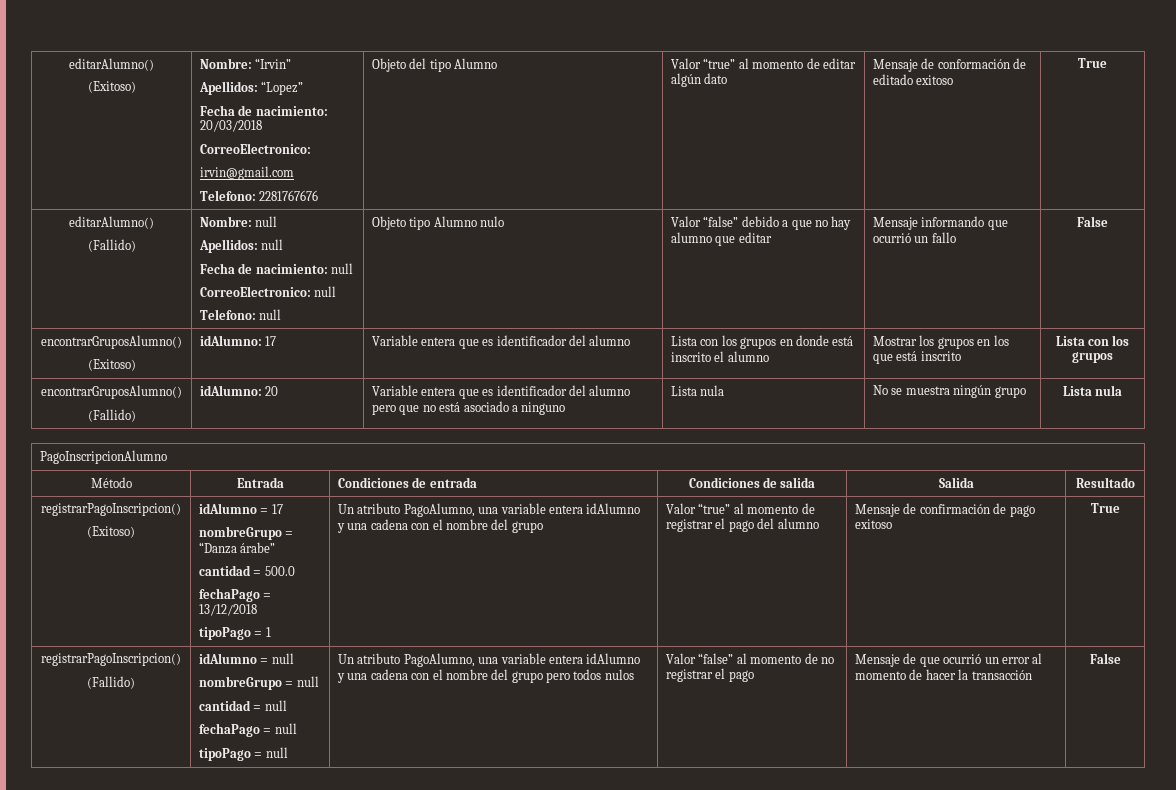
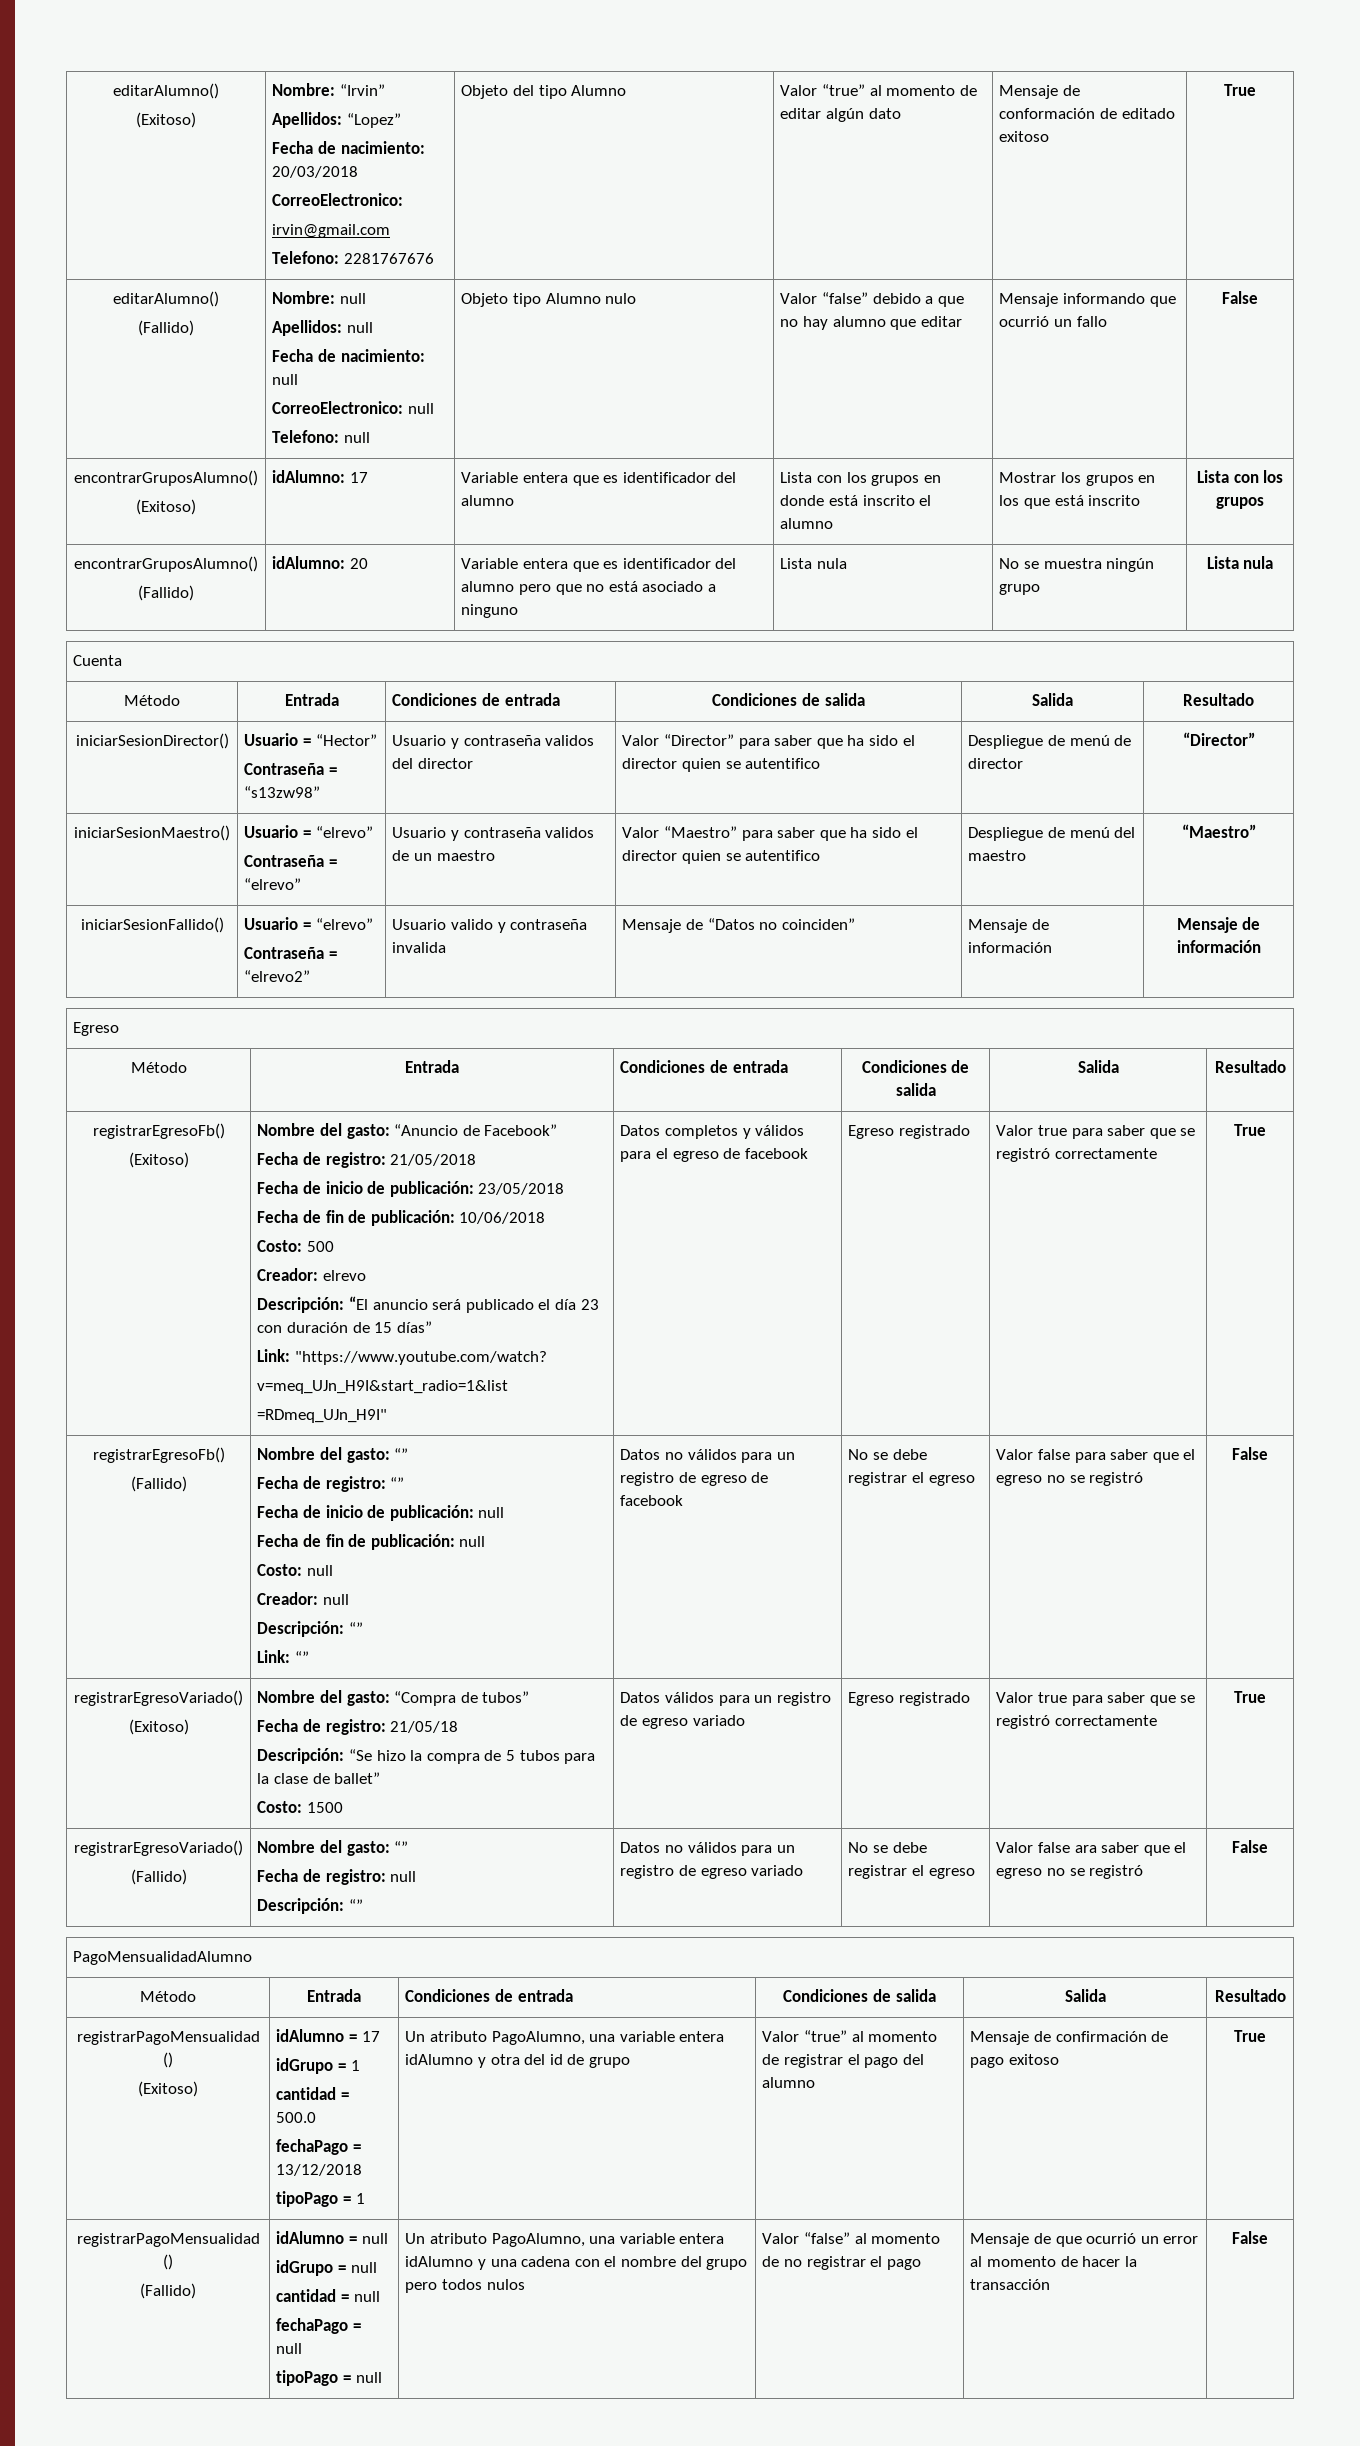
[40,450,168,464] PagoInscripcionAlumno -> [73,655,123,666] Cuenta
[41,503,181,516] registrarPagoInscripcion() -> [75,733,229,749] [244,733,377,746] [244,763,338,775] [244,786,321,798] [392,735,595,749] [392,758,474,769] [622,734,915,749] [622,758,821,772] [968,735,1132,749] [968,758,1024,769] [1182,732,1255,746] [74,825,230,841] [244,825,373,838] [244,855,338,867] [244,878,302,890] [392,827,595,841] [392,850,495,861] [622,826,918,841] [622,850,821,864] [968,827,1136,841] [968,850,1027,861] [1181,824,1256,838] [80,917,224,933] [244,917,373,930] [244,947,338,959] [244,970,311,982] [392,919,588,933] [392,942,447,953] [622,918,855,933] [968,919,1050,933] [968,942,1053,953] [1176,917,1261,933] [1176,940,1261,953] [73,1022,120,1036] [130,1062,187,1073] [405,1060,459,1073] [620,1060,788,1073] [861,1060,970,1073] [895,1083,936,1096] [1077,1060,1119,1073] [1214,1060,1286,1073] [92,1123,225,1139] [128,1152,189,1168] [257,1123,558,1139] [257,1152,477,1168] [257,1181,565,1197] [257,1210,546,1226] [257,1240,335,1252] [257,1268,367,1281] [257,1296,599,1313] [257,1321,432,1333] [257,1349,548,1365] [257,1380,509,1394] [257,1409,388,1423] [620,1125,805,1139] [620,1148,808,1162] [848,1125,971,1139] [996,1125,1196,1139] [996,1148,1158,1162] [1234,1124,1266,1136] [92,1447,225,1463] [130,1476,187,1492] [257,1447,409,1463] [257,1476,405,1492] [257,1505,505,1521] [257,1534,486,1550] [257,1564,334,1576] [257,1592,350,1605] [257,1621,364,1637] [257,1650,310,1663] [620,1449,795,1463] [620,1472,769,1486] [620,1495,684,1506] [848,1449,927,1460] [848,1472,975,1486] [996,1449,1196,1463] [996,1472,1144,1486] [1232,1447,1268,1460] [74,1690,243,1706] [128,1719,189,1735] [257,1690,530,1706] [257,1719,459,1735] [257,1748,596,1764] [257,1772,381,1784] [257,1801,344,1813] [620,1692,831,1706] [620,1715,745,1729] [848,1692,971,1706] [996,1692,1196,1706] [996,1715,1158,1729] [1234,1691,1266,1703] [74,1840,243,1856] [130,1869,187,1885] [257,1840,409,1856] [257,1869,417,1885] [257,1898,364,1914] [620,1842,795,1856] [620,1865,804,1879] [848,1842,927,1853] [848,1865,975,1879] [996,1842,1187,1856] [996,1865,1144,1879] [1232,1840,1268,1853] [73,1951,253,1965] [140,1991,196,2002] [307,1989,361,2002] [405,1989,573,2002] [783,1989,936,2002] [1064,1989,1106,2002] [1214,1989,1286,2002] [76,2031,260,2045] [163,2052,173,2068] iniciarSesionDirector() | Usuario = “Hector” // Contraseña = “s13zw98” | Usuario y contraseña validos del director | Valor “Director” para saber que ha sido el director quien se autentifico | Despliegue de menú de director | “Director” // iniciarSesionMaestro() | Usuario = “elrevo” // Contraseña = “elrevo” | Usuario y contraseña validos de un maestro | Valor “Maestro” para saber que ha sido el director quien se autentifico | Despliegue de menú del maestro | “Maestro” // iniciarSesionFallido() | Usuario = “elrevo” // Contraseña = “elrevo2” | Usuario valido y contraseña invalida | Mensaje de “Datos no coinciden” | Mensaje de información | Mensaje de información // Egreso // Método | Entrada | Condiciones de entrada | Condiciones de salida | Salida | Resultado // registrarEgresoFb() // (Exitoso) | Nombre del gasto: “Anuncio de Facebook” // Fecha de registro: 21/05/2018 // Fecha de inicio de publicación: 23/05/2018 // Fecha de fin de publicación: 10/06/2018 // Costo: 500 // Creador: elrevo // Descripción: “El anuncio será publicado el día 23 con duración de 15 días” // Link: "https://www.youtube.com/watch? // v=meq_UJn_H9I&start_radio=1&list // =RDmeq_UJn_H9I" | Datos completos y válidos para el egreso de facebook | Egreso registrado | Valor true para saber que se registró correctamente | True // registrarEgresoFb() // (Fallido) | Nombre del gasto: “” // Fecha de registro: “” // Fecha de inicio de publicación: null // Fecha de fin de publicación: null // Costo: null // Creador: null // Descripción: “” // Link: “” | Datos no válidos para un registro de egreso de facebook | No se debe registrar el egreso | Valor false para saber que el egreso no se registró | False // registrarEgresoVariado() // (Exitoso) | Nombre del gasto: “Compra de tubos” // Fecha de registro: 21/05/18 // Descripción: “Se hizo la compra de 5 tubos para la clase de ballet” // Costo: 1500 | Datos válidos para un registro de egreso variado | Egreso registrado | Valor true para saber que se registró correctamente | True // registrarEgresoVariado() // (Fallido) | Nombre del gasto: “” // Fecha de registro: null // Descripción: “” | Datos no válidos para un registro de egreso variado | No se debe registrar el egreso | Valor false ara saber que el egreso no se registró | False // PagoMensualidadAlumno // Método | Entrada | Condiciones de entrada | Condiciones de salida | Salida | Resultado // registrarPagoMensualidad ()
[199,526,294,540] [199,542,276,554] nombreGrupo = “Danza árabe” -> [276,2058,360,2074] idGrupo = 1
[347,519,509,530] una cadena con el nombre del -> [490,2054,585,2065] otra del id de
[41,653,181,666] registrarPagoInscripcion() -> [76,2233,260,2247] [163,2254,173,2270] registrarPagoMensualidad ()
[199,676,283,690] nombreGrupo -> [276,2260,334,2276] idGrupo

